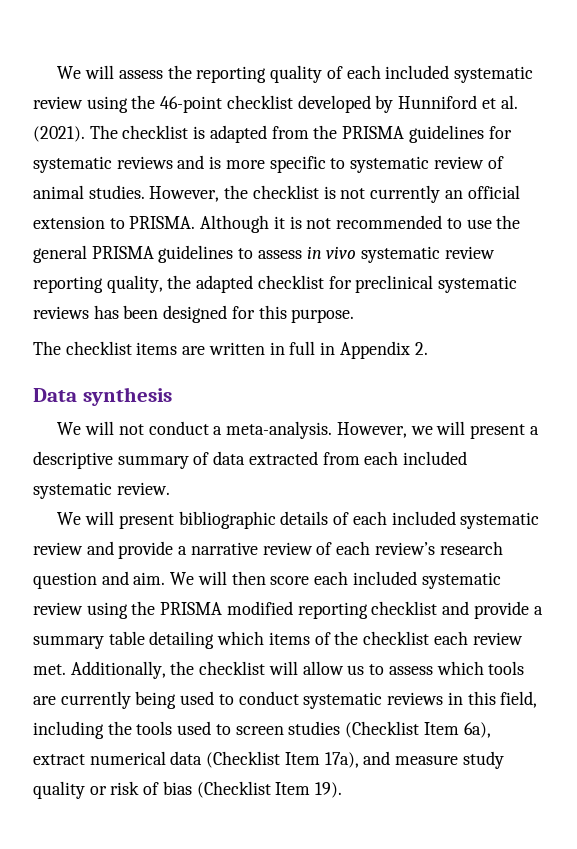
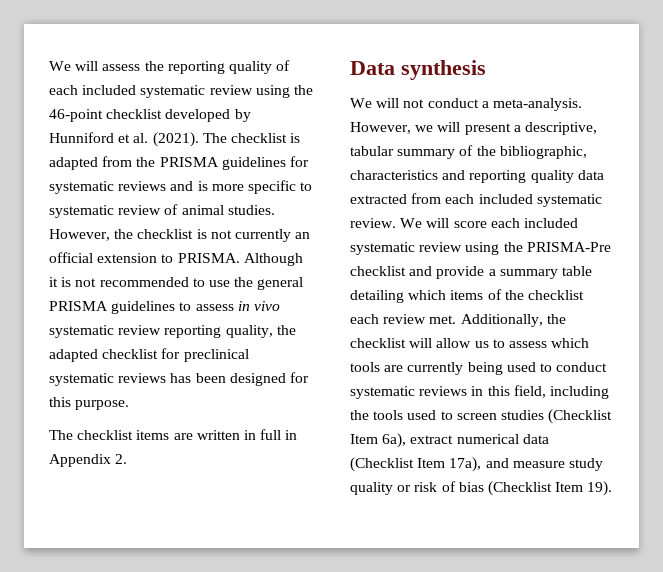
[33,451,210,469] descriptive summary of -> [524,122,597,135] [350,145,587,159] [350,170,574,183] descriptive, tabular summary of the bibliographic, characteristics and reporting quality
[57,511,540,529] [33,541,503,559] [33,571,266,589] // We will present bibliographic details of each included systematic review and provide a narrative review of each review’s research question and aim. We will then -> [400,218,450,228] We will
[160,601,368,619] PRISMA modified reporting -> [526,242,611,252] PRISMA-Pre

